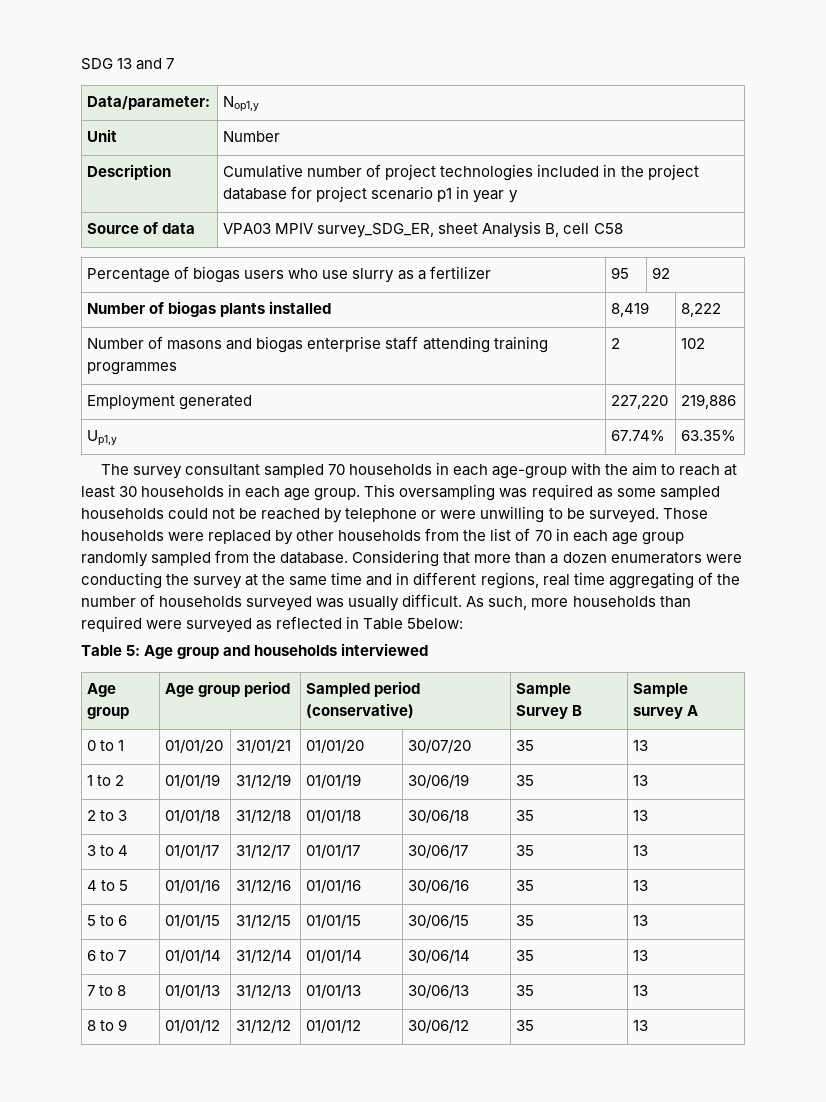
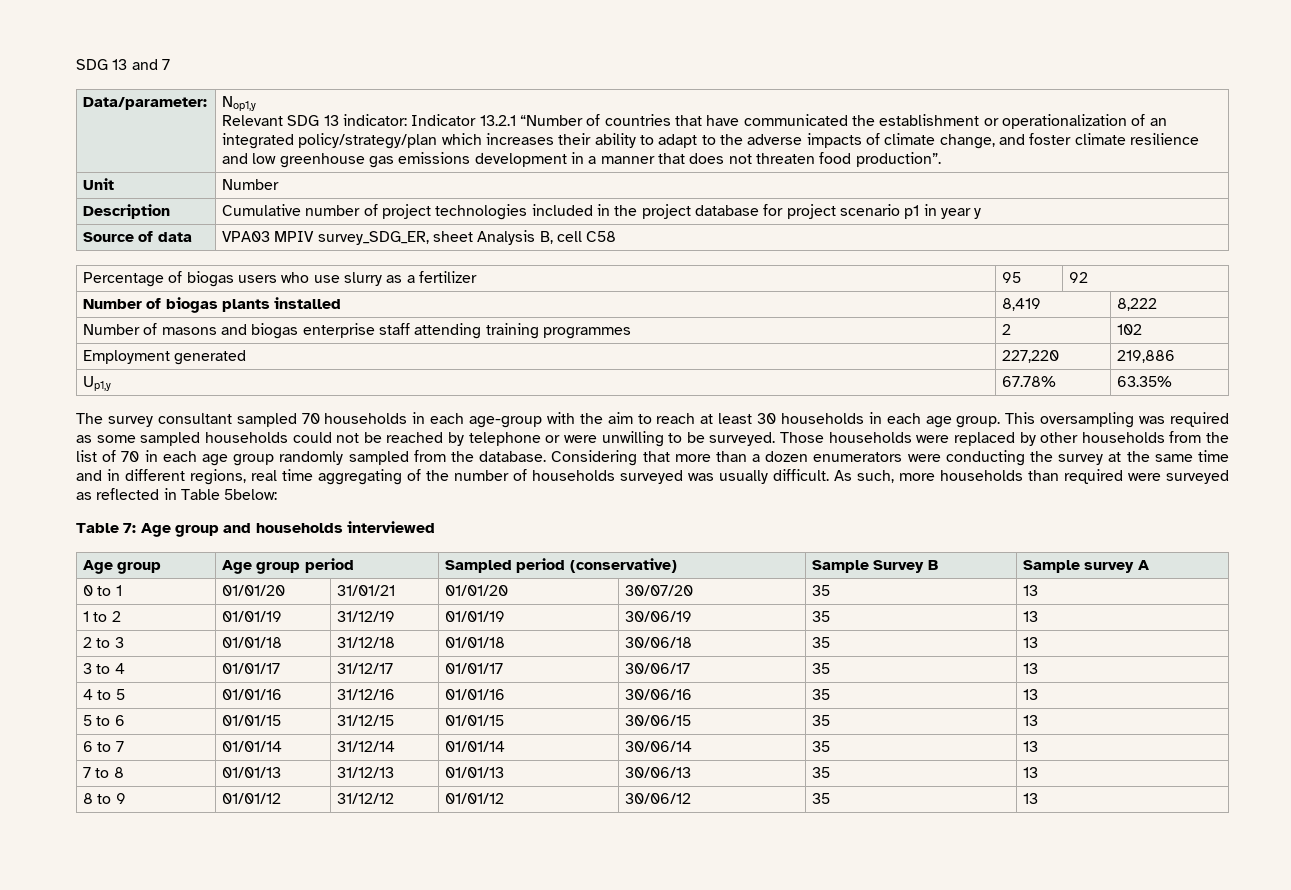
(260, 104) none -> [222,114,1167,129] [222,133,1199,149] [222,152,941,168] // Relevant SDG 13 indicator: Indicator 13.2.1 “Number of countries that have communicated the establishment or operationalization of an integrated policy/strategy/plan which increases their ability to adapt to the adverse impacts of climate change, and foster climate resilience and low greenhouse gas emissions development in a manner that does not threaten food production”.
[611,430,666,441] 67.74% -> [1002,376,1057,387] 67.78%
[126,645,141,656] 5: -> [123,523,137,533] 7:

